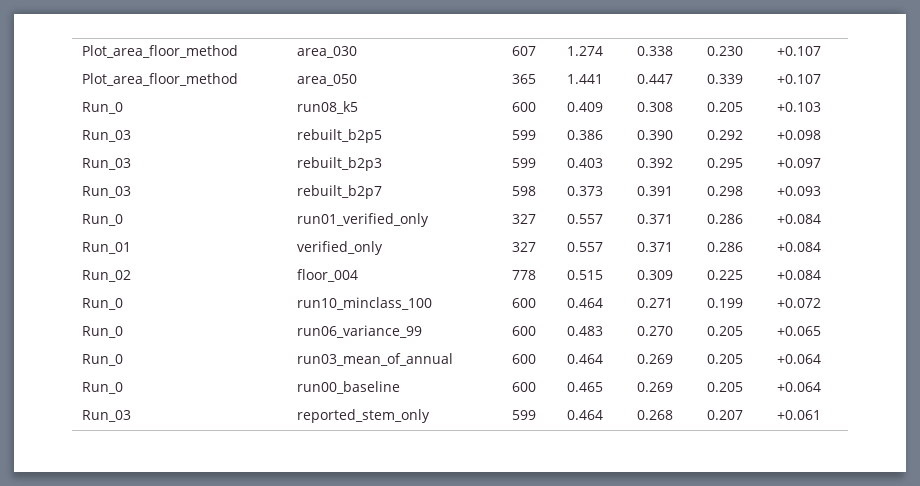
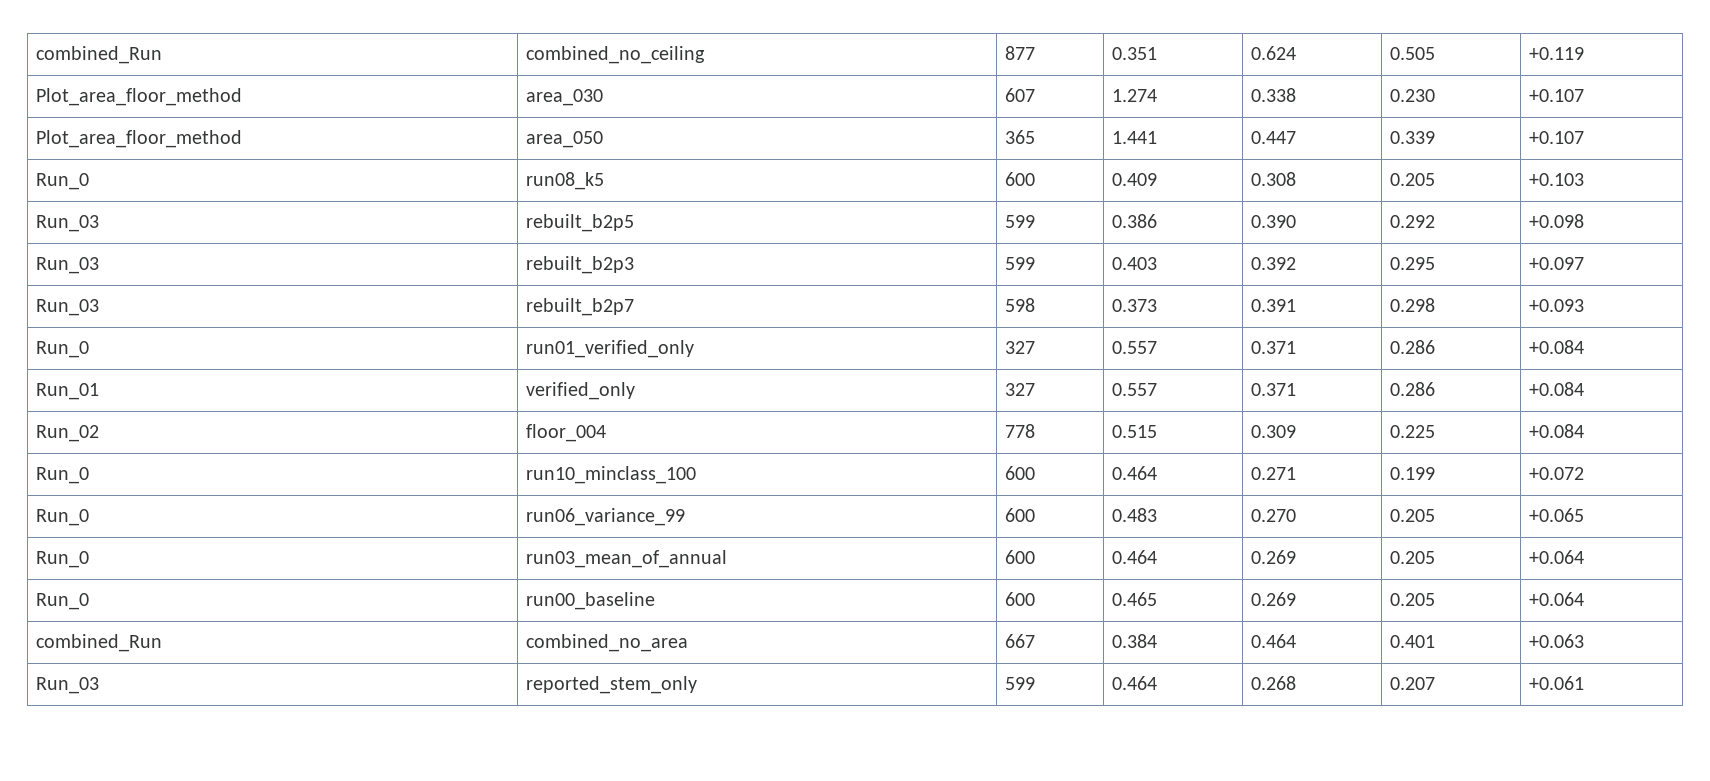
(82, 51) none -> [35,46,162,64] [525,46,705,64] [1004,46,1035,60] [1111,47,1157,60] [1250,46,1296,60] [1389,47,1435,60] [1528,47,1584,60] combined_Run | combined_no_ceiling | 877 | 0.351 | 0.624 | 0.505 | +0.119 //
(822, 387) none -> [35,634,162,652] [525,634,688,652] [1004,634,1035,648] [1111,634,1157,648] [1250,634,1296,648] [1389,635,1435,648] [1528,634,1584,648] // combined_Run | combined_no_area | 667 | 0.384 | 0.464 | 0.401 | +0.063

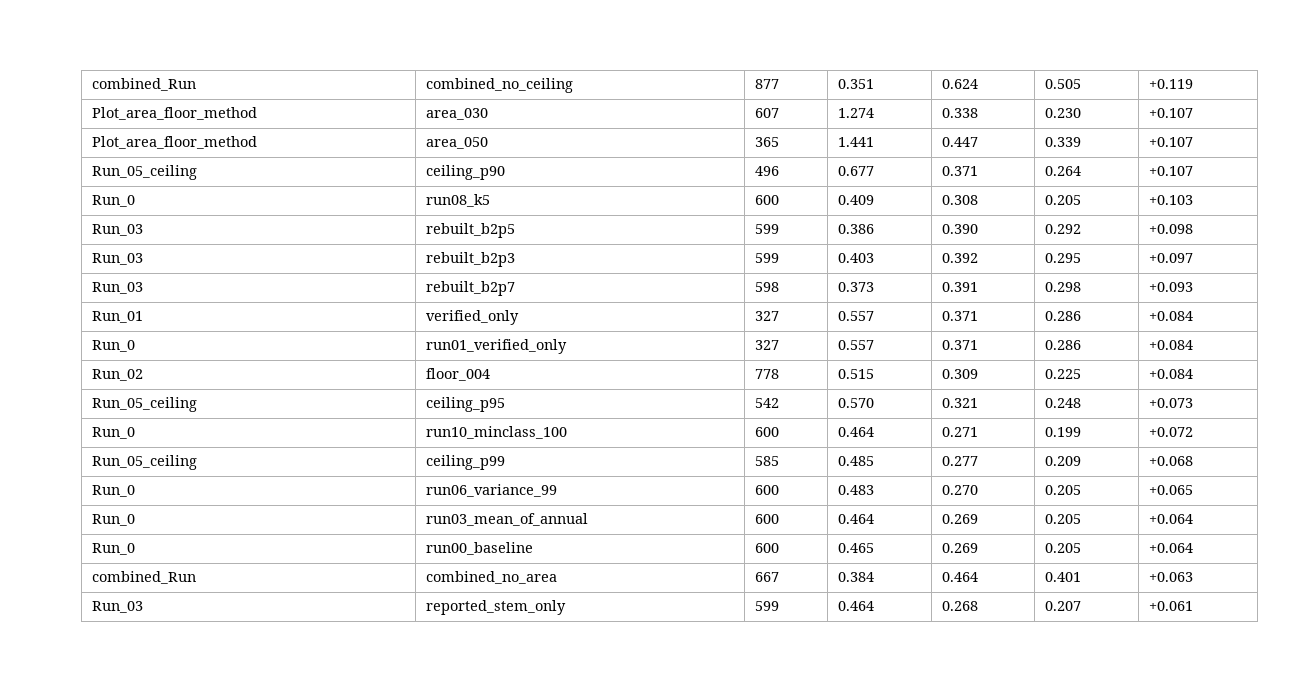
(1584, 137) none -> [91,165,197,180] [425,165,505,180] [754,166,779,176] [837,166,874,176] [941,166,978,176] [1044,166,1081,176] [1148,166,1193,176] // Run_05_ceiling | ceiling_p90 | 496 | 0.677 | 0.371 | 0.264 | +0.107
[35,341,89,358] [525,340,694,358] [1004,341,1035,354] [1111,341,1157,354] [1250,341,1296,354] [1389,340,1435,354] [1528,340,1584,354] [35,383,99,400] [525,382,635,400] Run_0 | run01_verified_only | 327 | 0.557 | 0.371 | 0.286 | +0.084 // Run_01 | verified_only -> [91,311,143,323] [425,310,519,325] [754,311,779,321] [837,311,874,321] [941,311,978,321] [1044,311,1081,321] [1148,311,1193,321] [91,340,135,352] [425,339,567,354] Run_01 | verified_only | 327 | 0.557 | 0.371 | 0.286 | +0.084 // Run_0 | run01_verified_only
(1584, 431) none -> [91,397,197,412] [425,397,505,412] [754,398,779,408] [837,398,874,408] [941,398,978,408] [1044,398,1081,408] [1148,398,1193,408] // Run_05_ceiling | ceiling_p95 | 542 | 0.570 | 0.321 | 0.248 | +0.073
(1584, 473) none -> [91,455,197,470] [425,455,505,470] [754,456,779,466] [837,456,874,466] [941,456,978,466] [1044,456,1081,466] [1148,456,1193,466] // Run_05_ceiling | ceiling_p99 | 585 | 0.485 | 0.277 | 0.209 | +0.068

